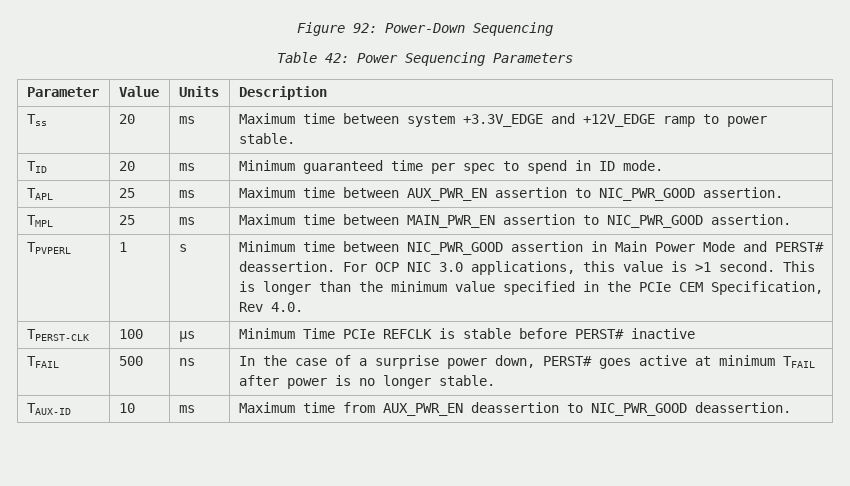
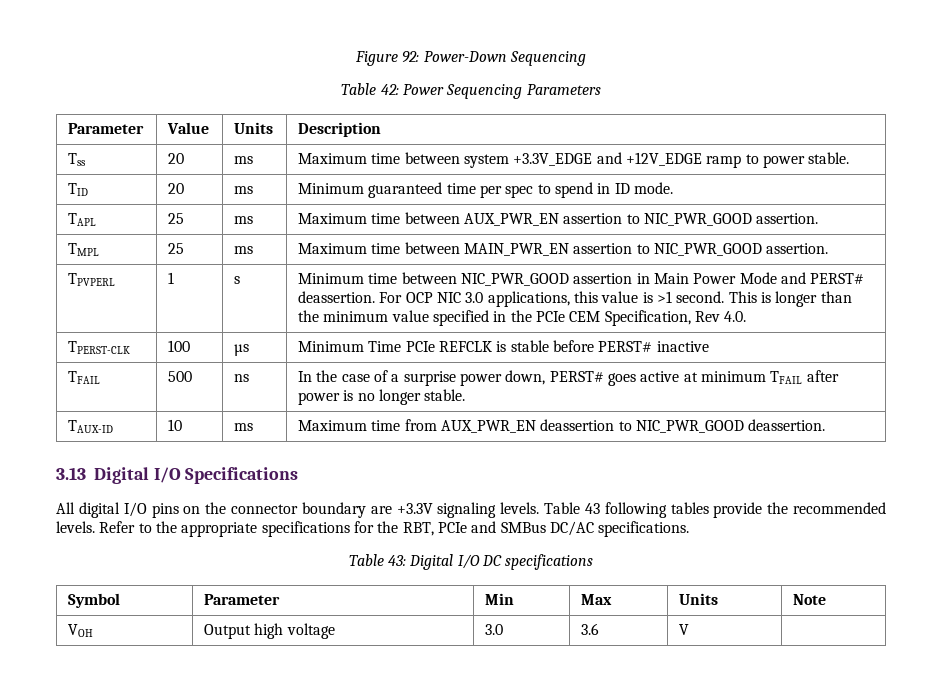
(791, 407) none -> [56,467,299,484] [56,502,887,518] [56,521,690,537] [348,554,594,570] [68,593,121,608] [204,594,281,605] [485,593,515,605] [581,594,613,605] [679,593,719,605] [793,594,827,605] [68,624,94,637] [204,623,335,639] [485,624,504,635] [581,623,600,635] [679,624,690,635] // 3.13 Digital I/O Specifications // All digital I/O pins on the connector boundary are +3.3V signaling levels. Table 43 following tables provide the recommended levels. Refer to the appropriate specifications for the RBT, PCIe and SMBus DC/AC specifications. // Table 43: Digital I/O DC specifications // Symbol | Parameter | Min | Max | Units | Note // VOH | Output high voltage | 3.0 | 3.6 | V |

